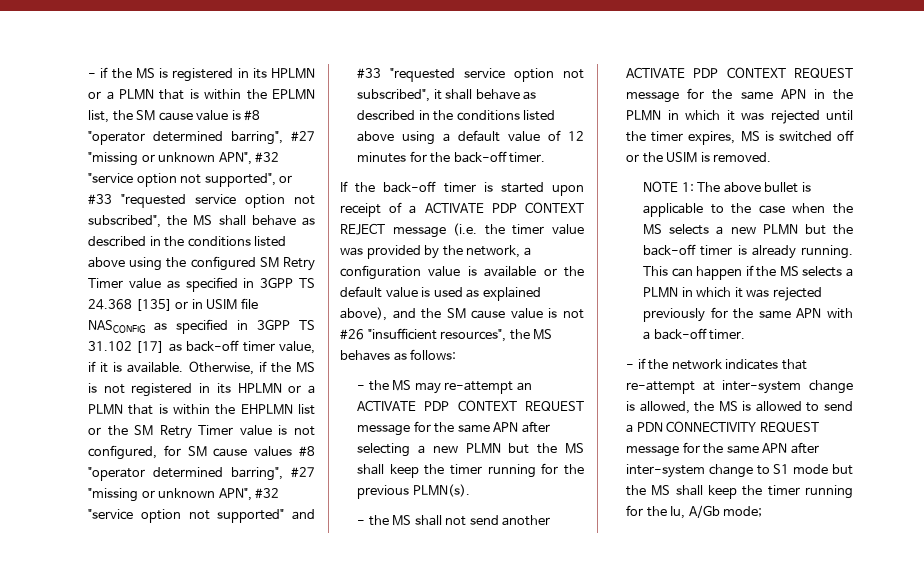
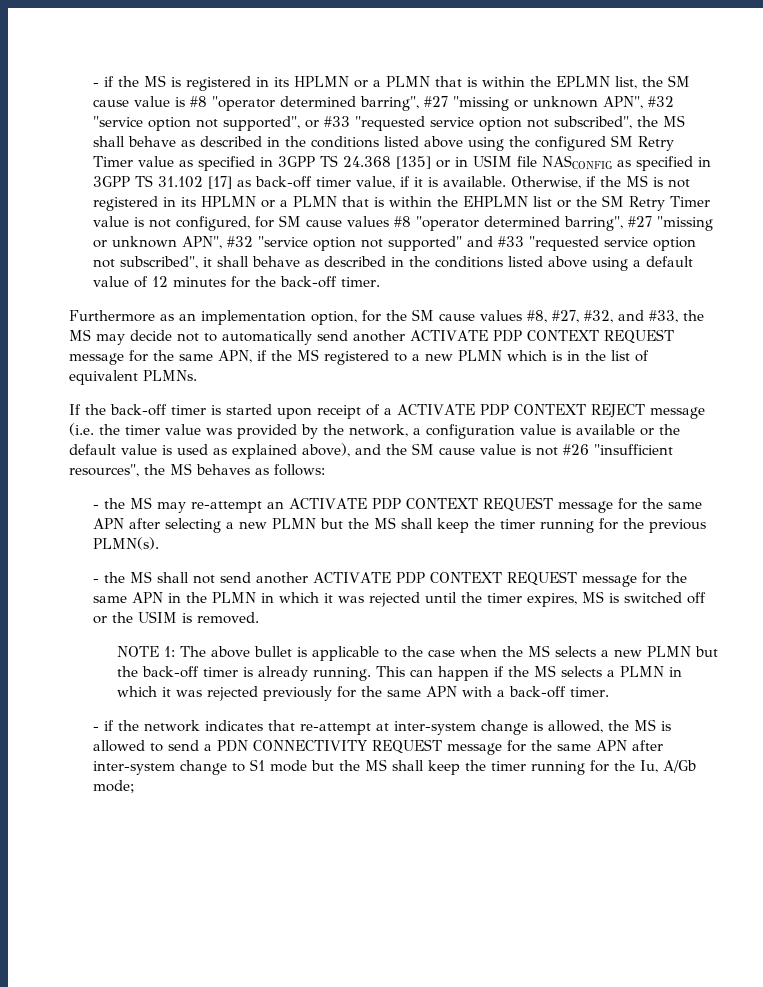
(546, 157) none -> [69,309,704,325] [69,329,674,345] [69,349,649,365] [69,370,197,385] // Furthermore as an implementation option, for the SM cause values #8, #27, #32, and #33, the MS may decide not to automatically send another ACTIVATE PDP CONTEXT REQUEST message for the same APN, if the MS registered to a new PLMN which is in the list of equivalent PLMNs.

